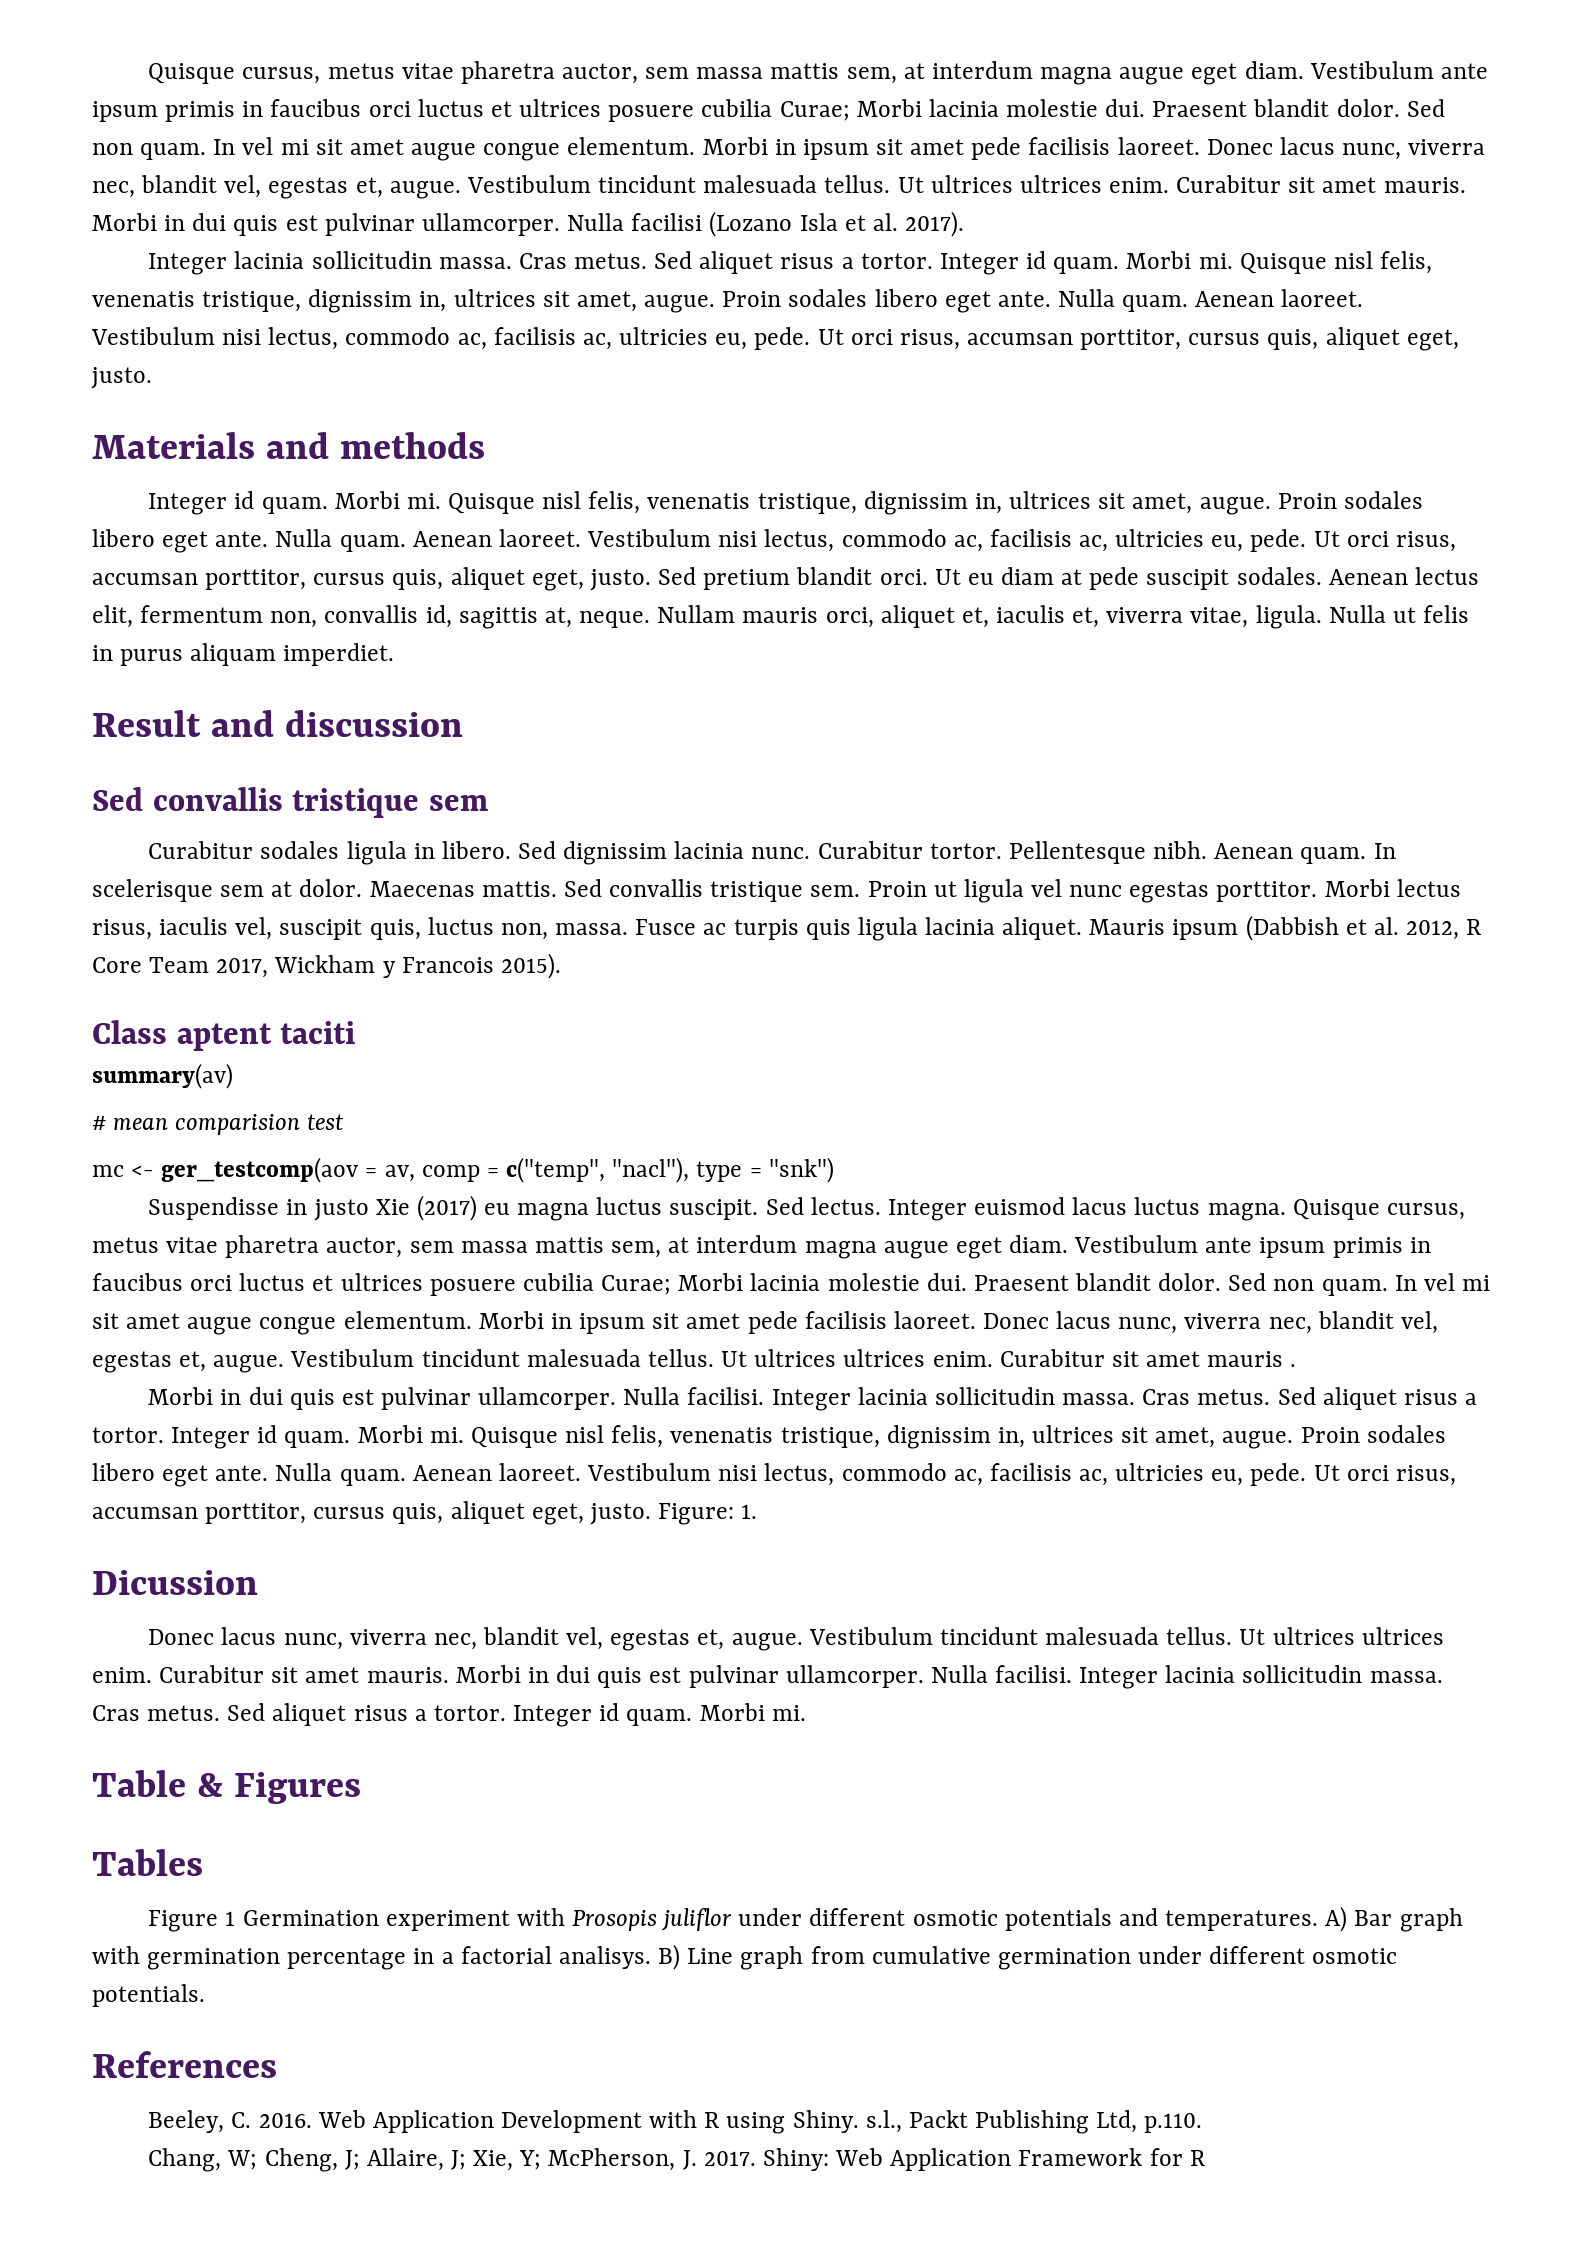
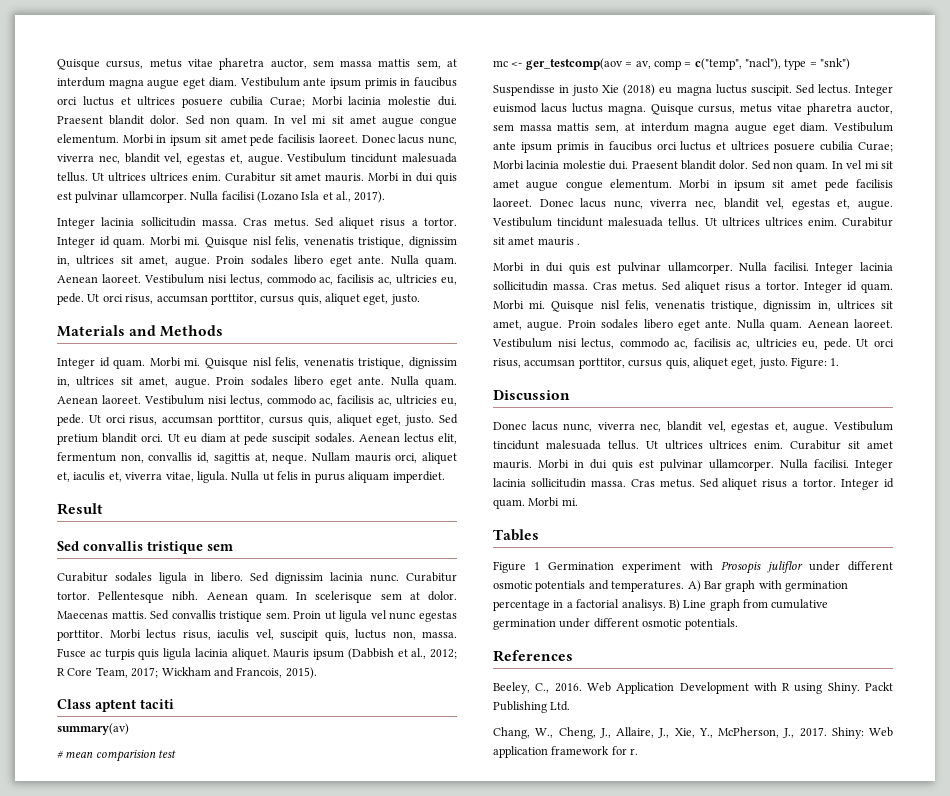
[872,213,898,231] al. -> [336,191,351,202] al.,
[340,432,486,459] methods -> [160,325,224,337] Methods
[211,710,464,737] and discussion -> (103, 509) none
[1373,917,1482,940] [92,955,494,978] al. 2012, R Core Team 2017, Wickham y Francois -> [411,648,457,659] [57,667,283,678] al., 2012; R Core Team, 2017; Wickham and Francois,
[416,1195,477,1221] (2017) -> [623,84,656,96] (2018)
[92,1570,258,1595] Dicussion -> [493,390,570,400] Discussion
[92,1770,362,1804] // Table & Figures -> (578, 502) none
[231,2112,252,2128] C. -> [535,683,550,693] C.,
[865,2110,902,2133] s.l., -> (860, 688) none
[1096,2110,1203,2133] Ltd, p.110. -> [550,701,571,711] Ltd.
[227,2148,1205,2172] W; Cheng, J; Allaire, J; Xie, Y; McPherson, J. 2017. Shiny: Web Application Framework for R -> [535,727,893,739] [493,746,639,758] W., Cheng, J., Allaire, J., Xie, Y., McPherson, J., 2017. Shiny: Web application framework for r.

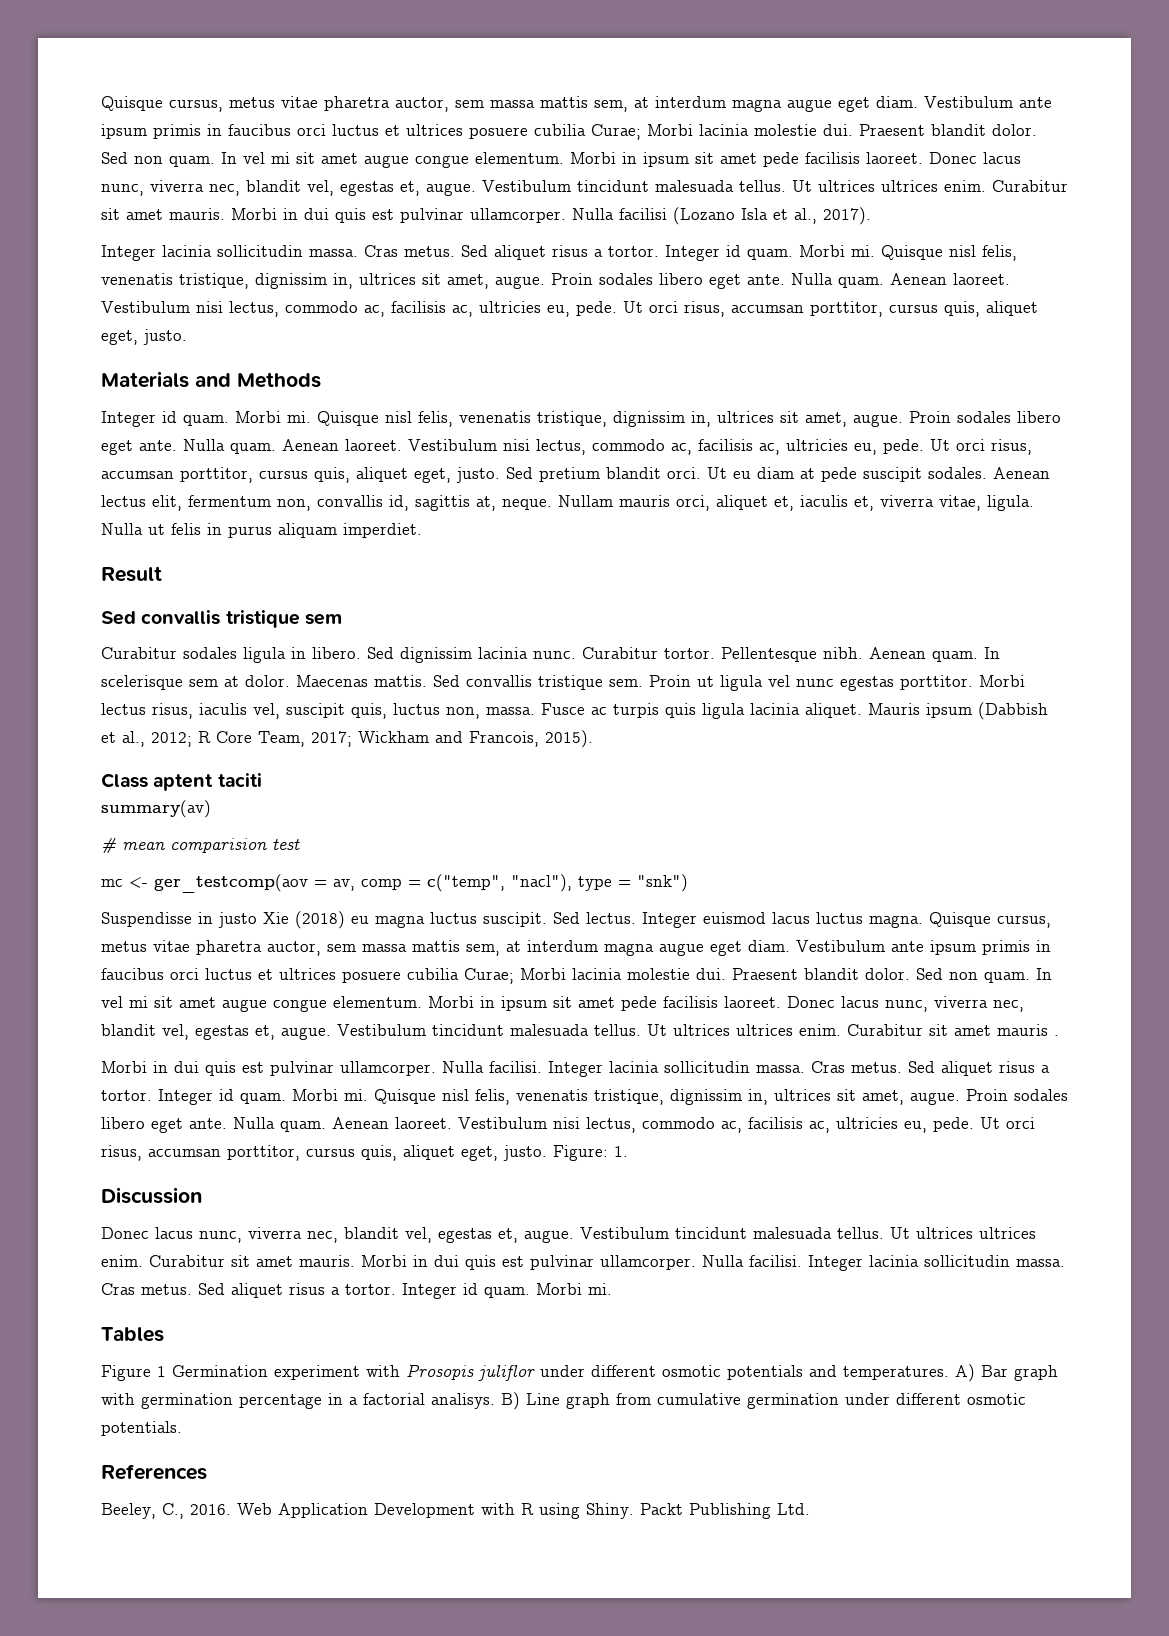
[493,727,893,739] [493,746,639,758] // Chang, W., Cheng, J., Allaire, J., Xie, Y., McPherson, J., 2017. Shiny: Web application framework for r. -> (810, 1509) none

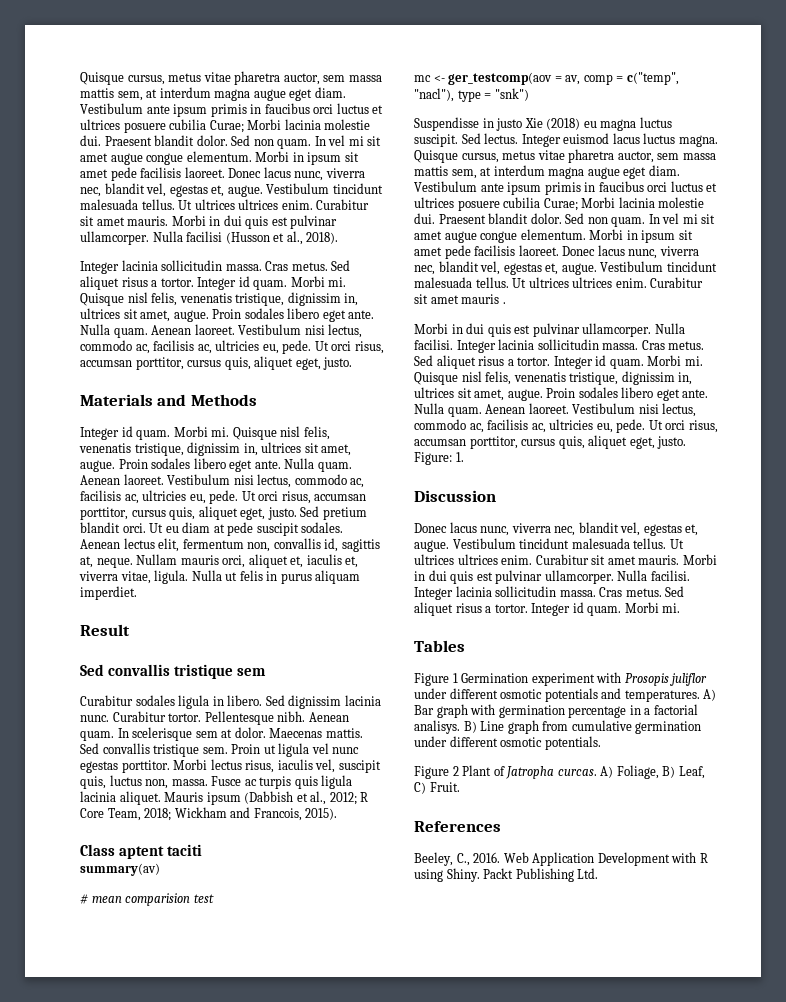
[673,207,871,225] (Lozano Isla et al., 2017). -> [225,231,339,245] (Husson et al., 2018).
[311,731,352,747] 2017; -> [144,808,172,821] 2018;
(182, 1428) none -> [414,765,705,779] [414,782,460,794] // Figure 2 Plant of Jatropha curcas. A) Foliage, B) Leaf, C) Fruit.

